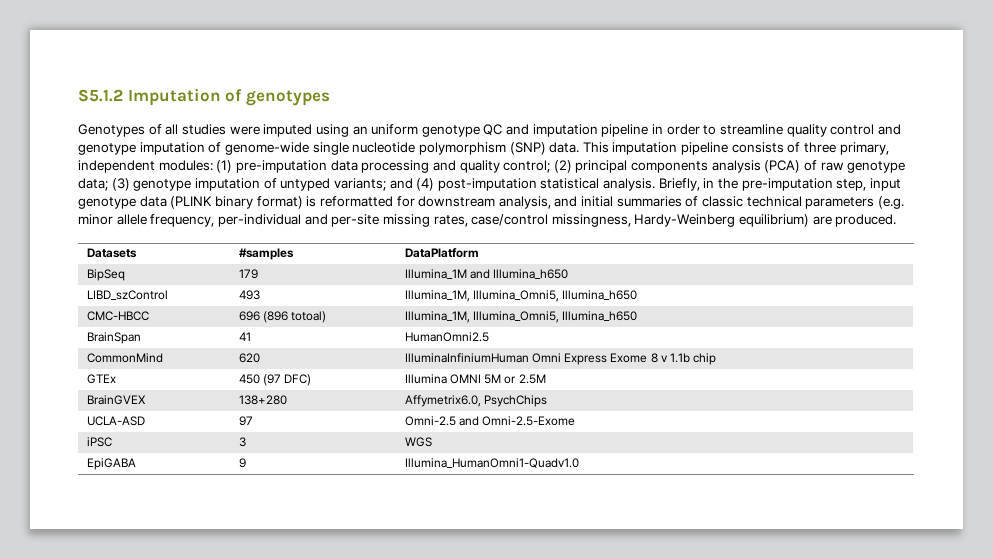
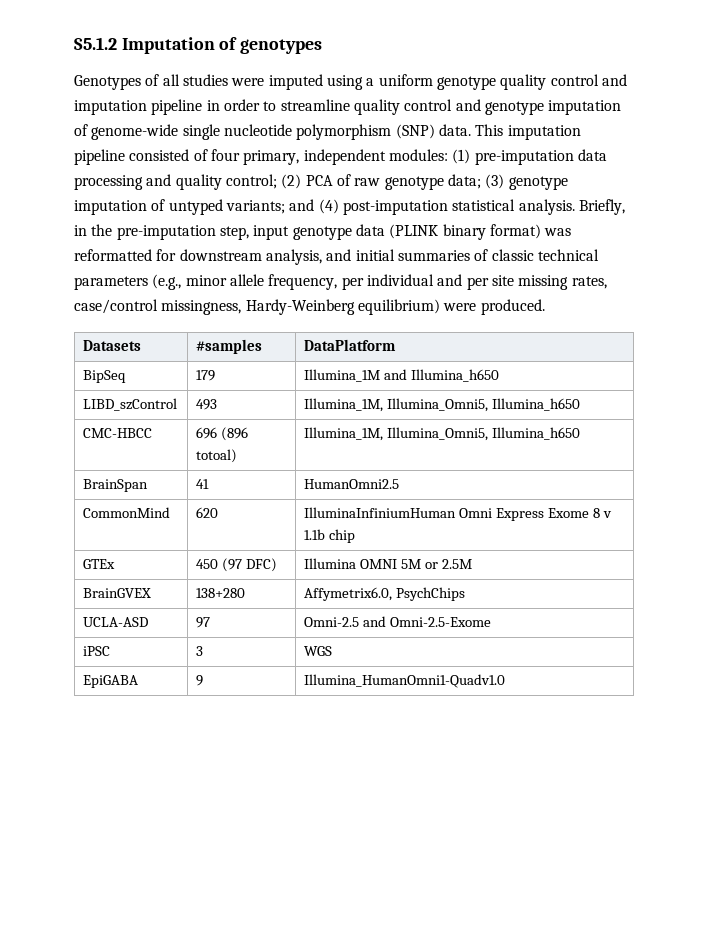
[352,126,368,135] an -> [366,78,375,86] a
[483,124,503,135] QC -> [500,74,599,90] quality control
[731,142,837,153] consists of three -> [129,149,240,161] consisted of four
[575,160,801,173] principal components analysis (PCA) -> [305,175,333,186] PCA
[306,196,317,207] is -> [544,228,572,236] was
[877,196,904,209] (e.g. -> [152,274,182,290] (e.g.,
[217,214,380,227] per-individual and per-site -> [341,274,514,290] per individual and per site
[812,216,832,225] are -> [443,303,477,311] were

